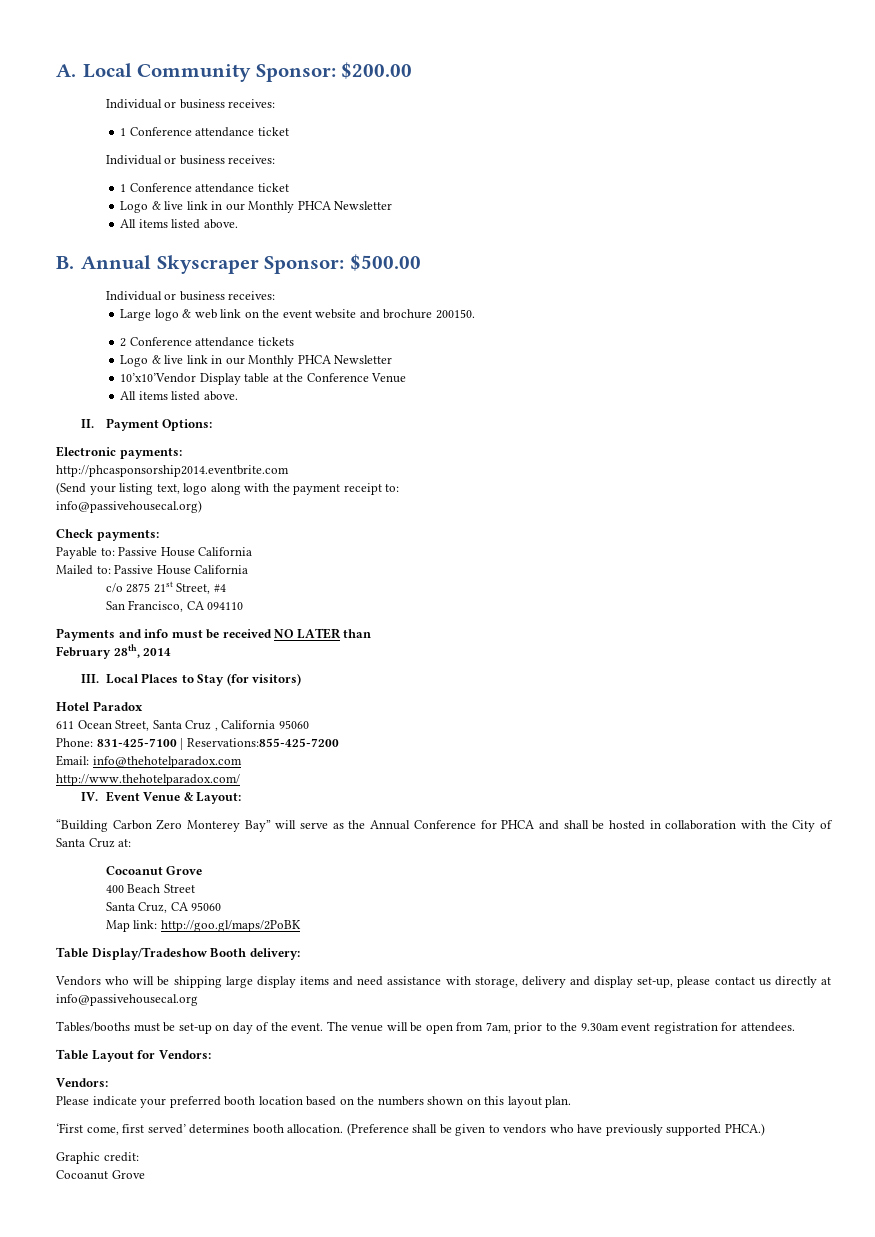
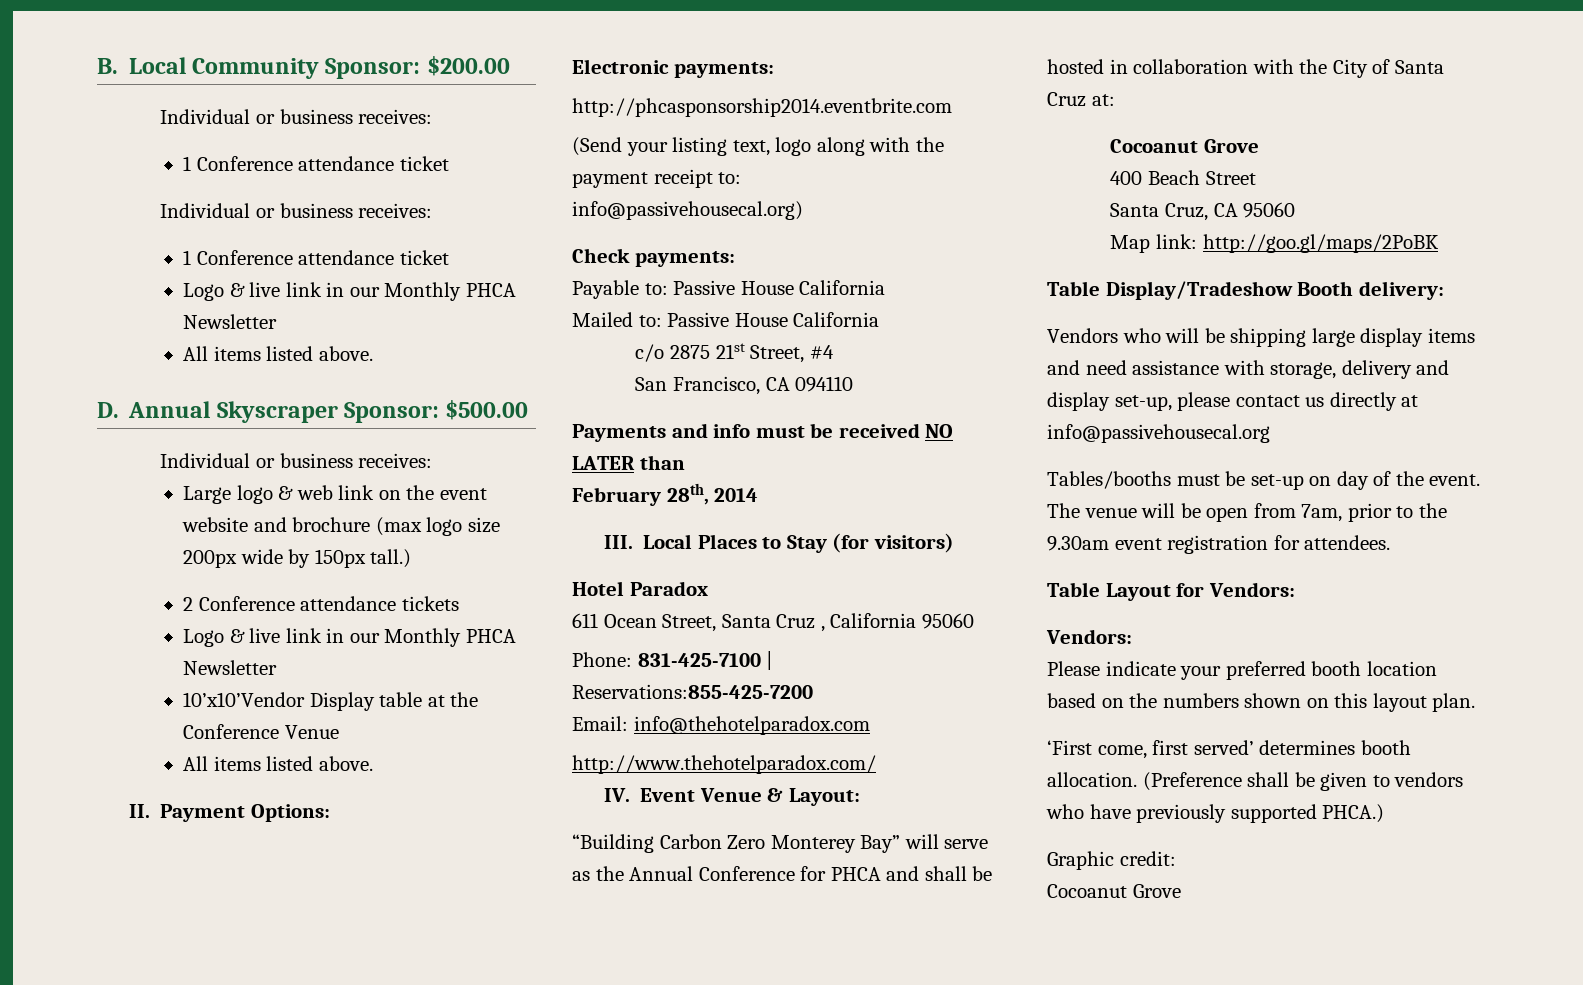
[56,64,76,77] A. -> [97,58,118,74] B.
[56,256,74,269] B. -> [97,402,119,418] D.
[435,309,475,319] 200150. -> [375,517,500,536] [183,549,412,568] (max logo size 200px wide by 150px tall.)

